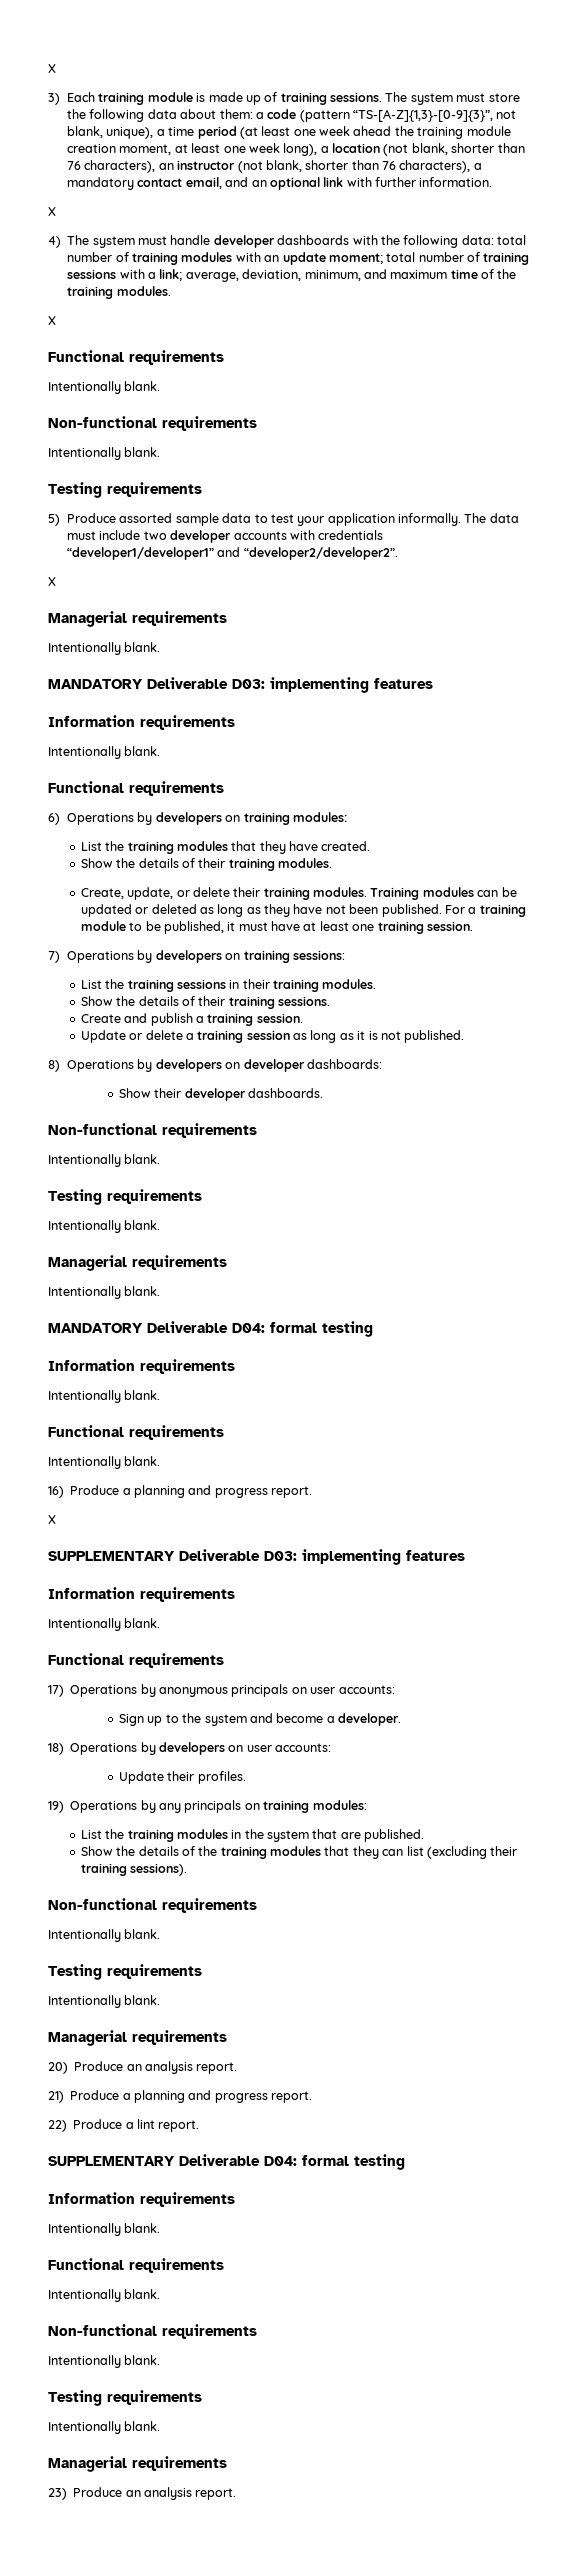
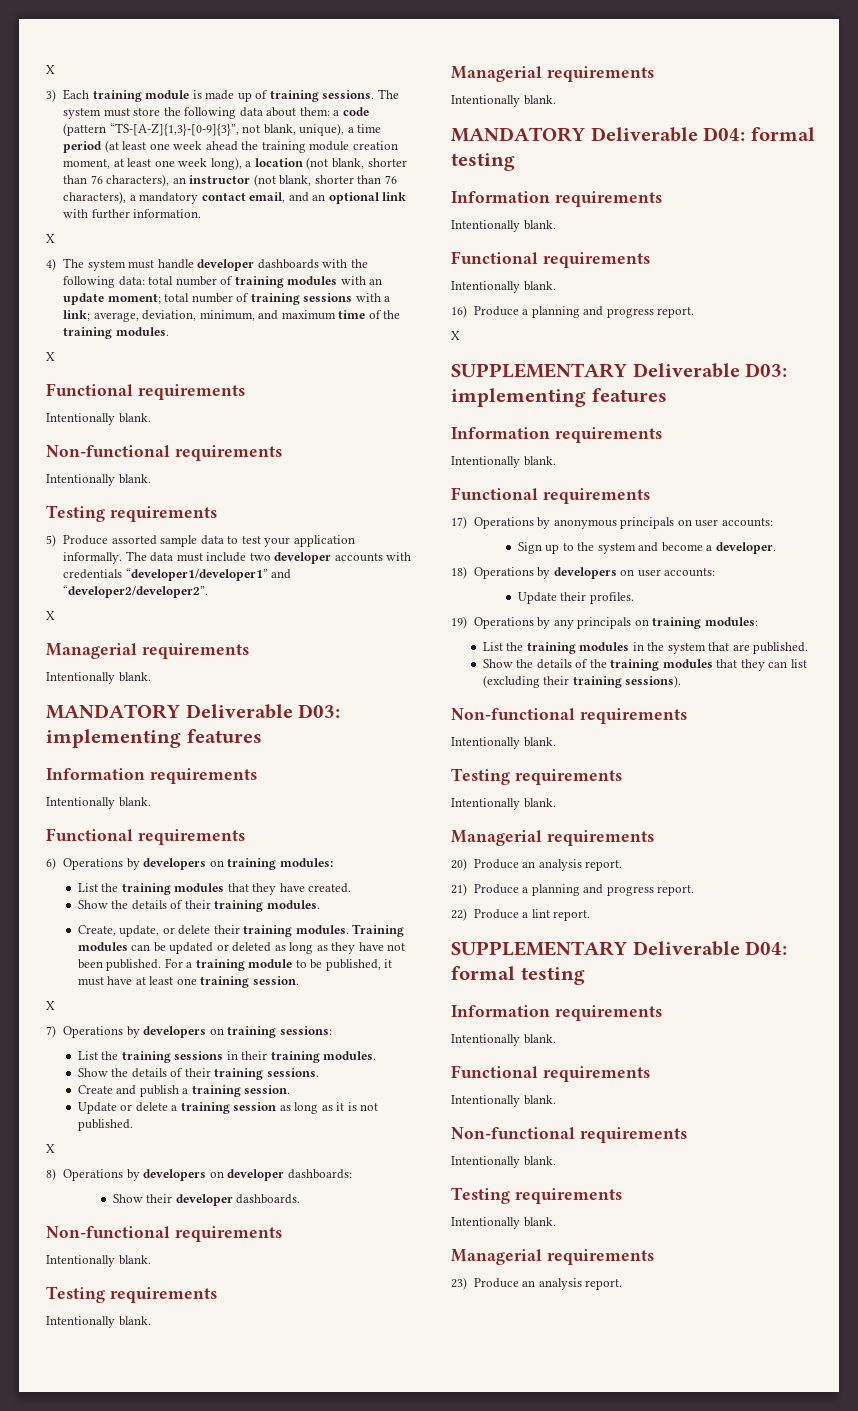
(473, 926) none -> [46,1001,55,1010] // X
(465, 1036) none -> [46,1144,55,1153] // X

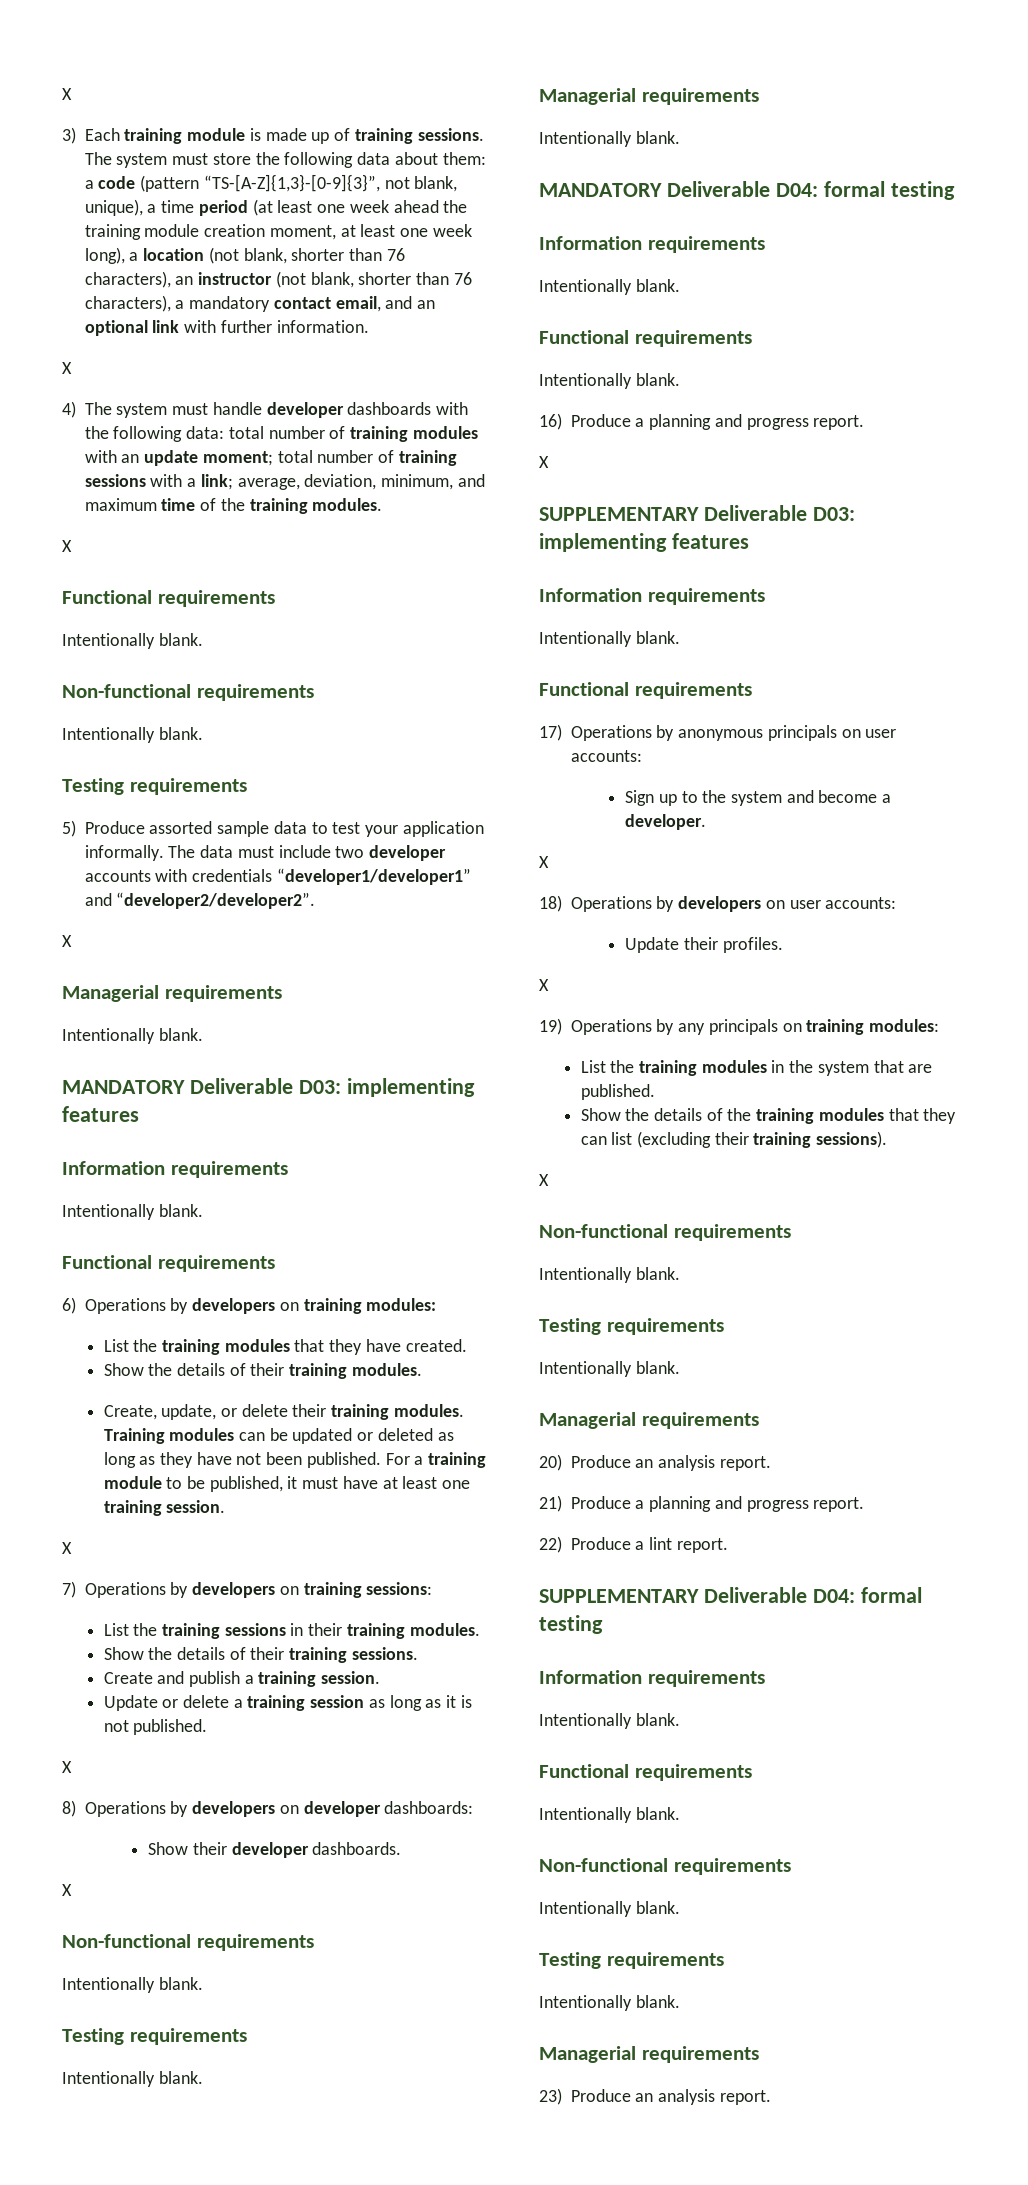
(301, 1199) none -> [62,1884,72,1896] // X
(776, 548) none -> [539,856,549,868] // X
(634, 598) none -> [539,979,549,991] // X
(682, 681) none -> [539,1174,549,1186] // X

